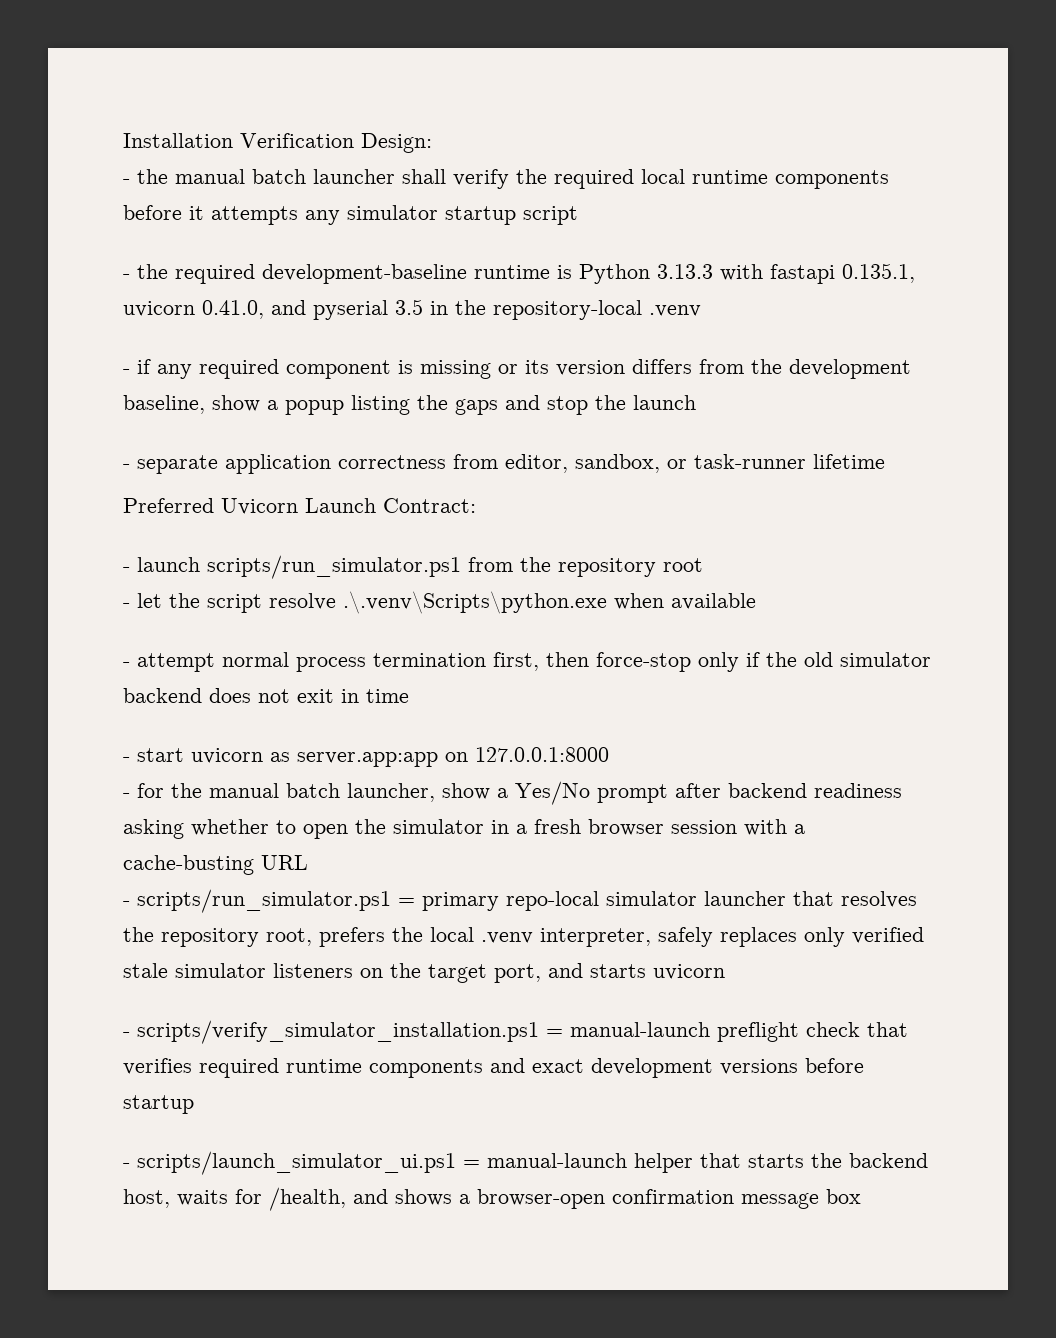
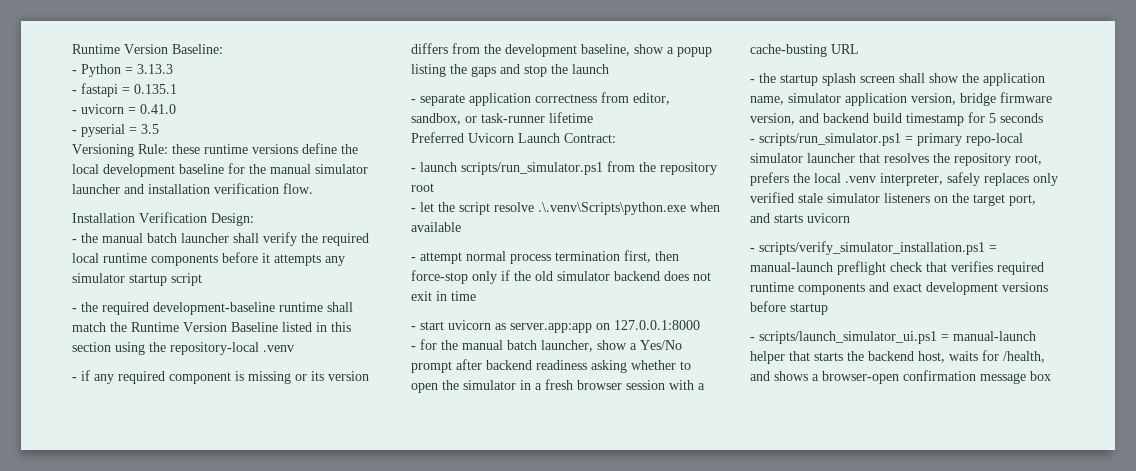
(123, 140) none -> [72,44,223,54] [72,64,173,77] [72,83,177,97] [72,104,176,114] [72,124,159,137] [72,143,358,157] [72,163,368,177] [72,183,313,194] Runtime Version Baseline: // - Python = 3.13.3 // - fastapi = 0.135.1 // - uvicorn = 0.41.0 // - pyserial = 3.5 // Versioning Rule: these runtime versions define the local development baseline for the manual simulator launcher and installation verification flow. //
[557,263,915,284] [123,299,448,320] is Python 3.13.3 with fastapi 0.135.1, uvicorn 0.41.0, and pyserial 3.5 in -> [327,302,353,312] [72,322,351,332] [72,342,145,355] shall match the Runtime Version Baseline listed in this section using
(308, 862) none -> [750,73,1045,86] [750,92,1052,106] [750,112,1043,126] // - the startup splash screen shall show the application name, simulator application version, bridge firmware version, and backend build timestamp for 5 seconds

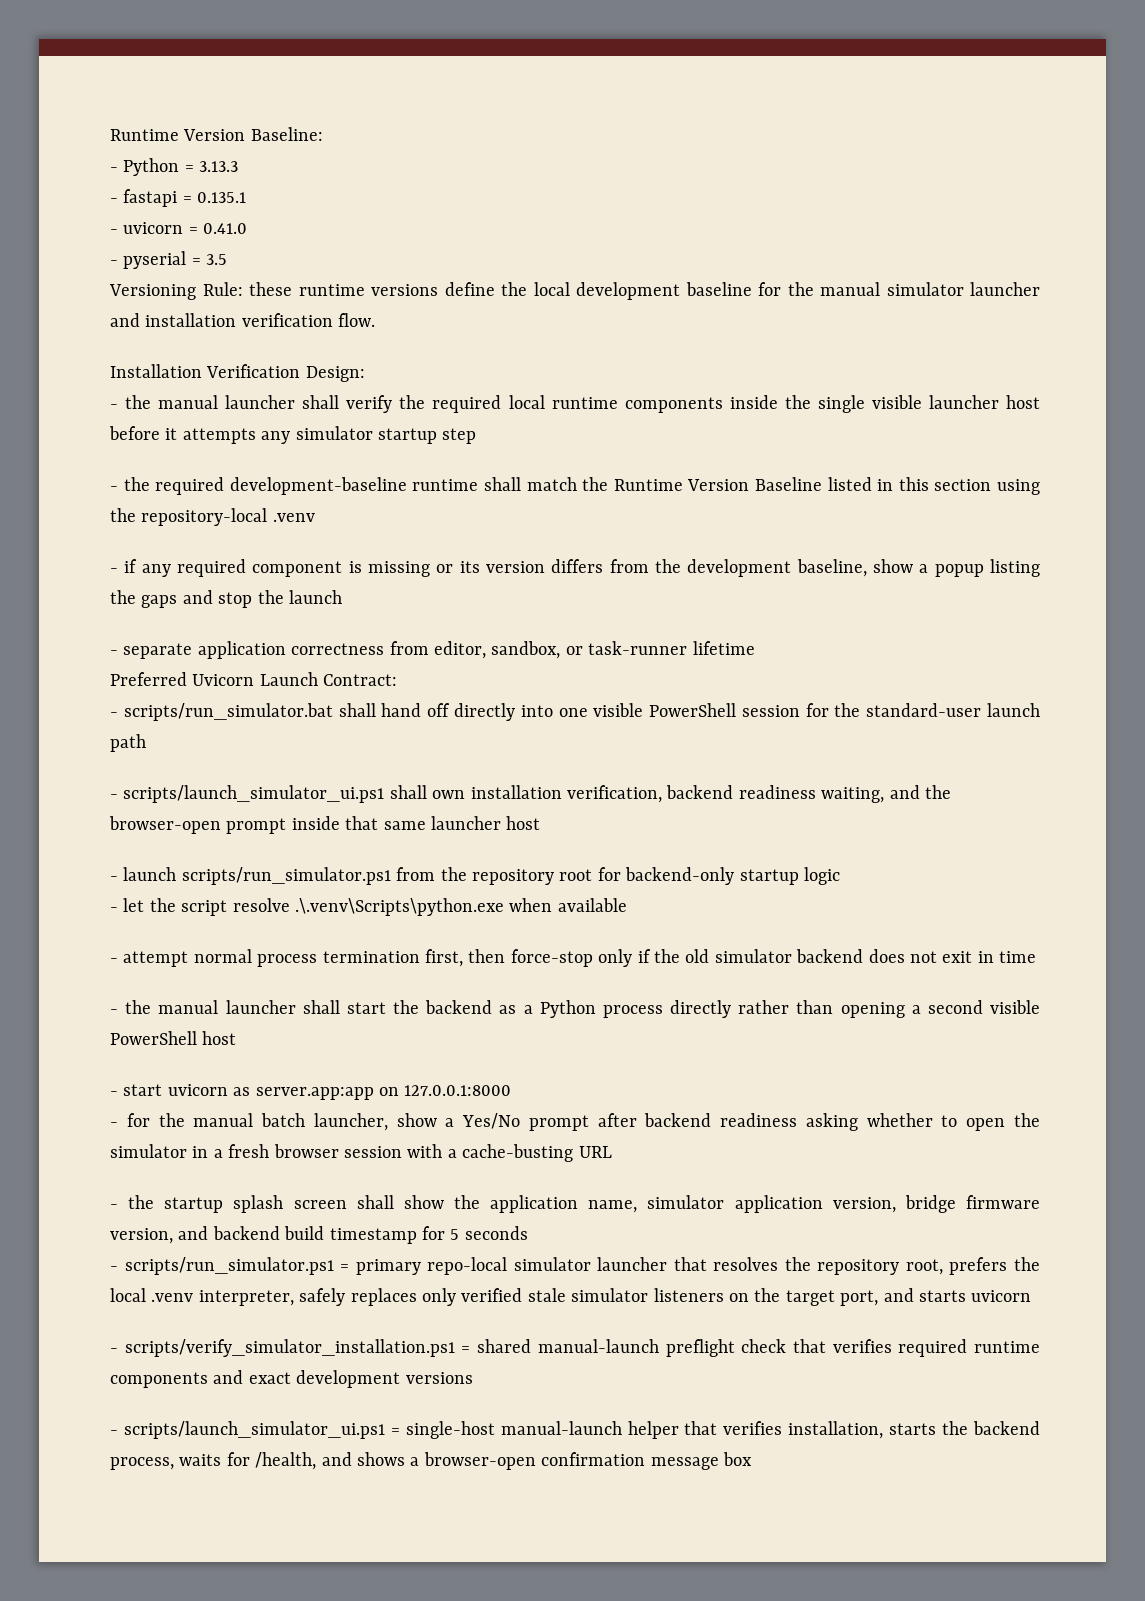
[147,233,177,243] batch -> (219, 402) none
(218, 260) none -> [729,395,1040,413] inside the single visible launcher host
[171,273,202,286] script -> [442,428,477,444] step
(616, 138) none -> [110,703,1041,721] [110,734,146,752] [110,785,951,803] [109,816,541,834] // - scripts/run_simulator.bat shall hand off directly into one visible PowerShell session for the standard-user launch path // - scripts/launch_simulator_ui.ps1 shall own installation verification, backend readiness waiting, and the browser-open prompt inside that same launcher host
(434, 187) none -> [597,867,840,885] for backend-only startup logic
(476, 296) none -> [110,1000,1040,1018] [110,1031,237,1045] // - the manual launcher shall start the backend as a Python process directly rather than opening a second visible PowerShell host
(997, 248) none -> [477,1339,532,1353] shared
[750,301,828,315] before startup -> (473, 1378) none
(949, 337) none -> [405,1421,495,1439] single-host
(810, 356) none -> [723,1421,884,1439] verifies installation,
[918,351,945,363] host, -> [110,1457,174,1470] process,

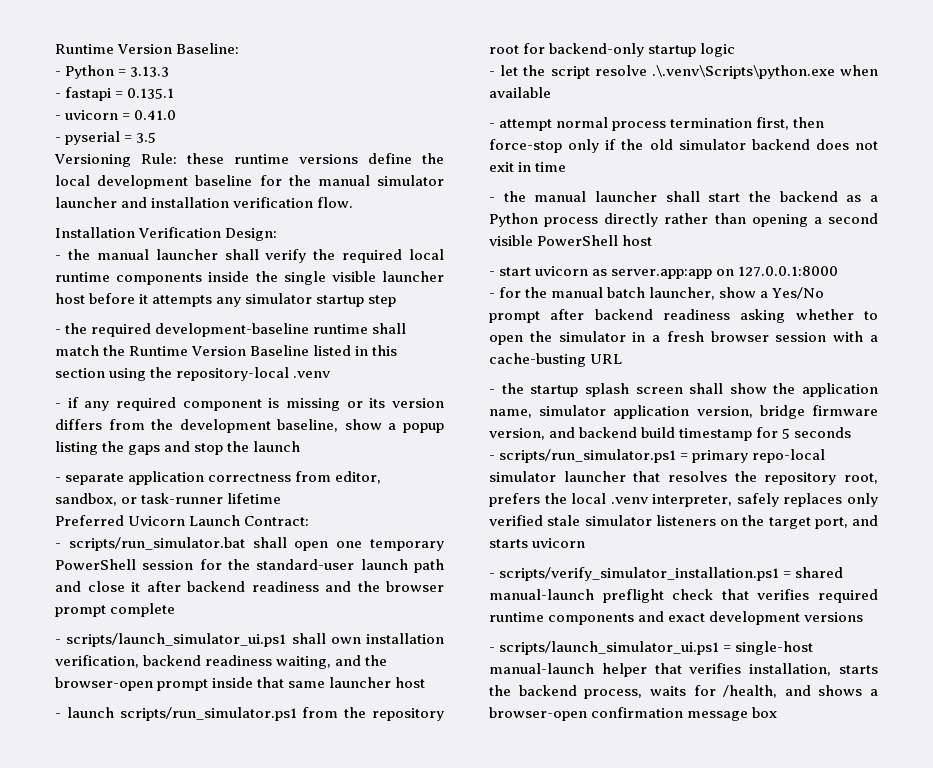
[381,703,644,721] hand off directly into one visible -> [294,539,445,551] open one temporary
(146, 743) none -> [55,581,444,592] [55,603,176,617] and close it after backend readiness and the browser prompt complete

